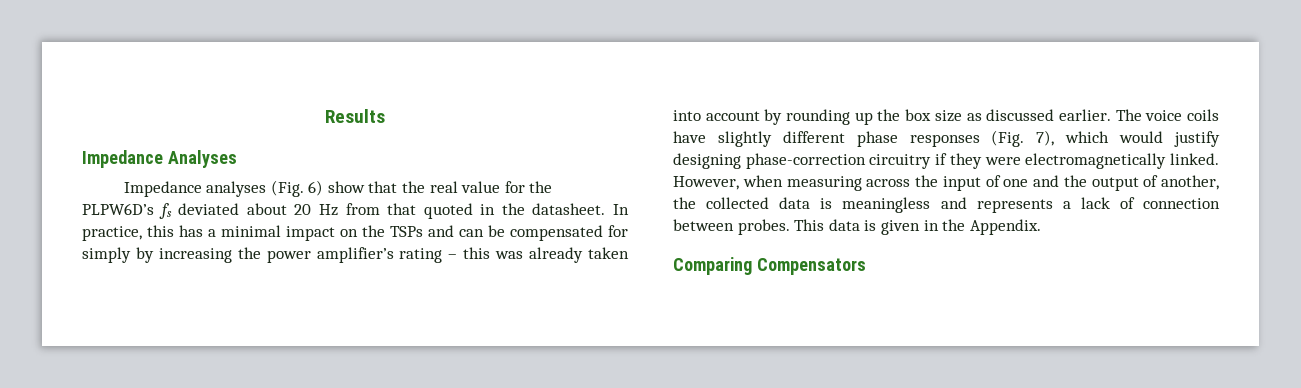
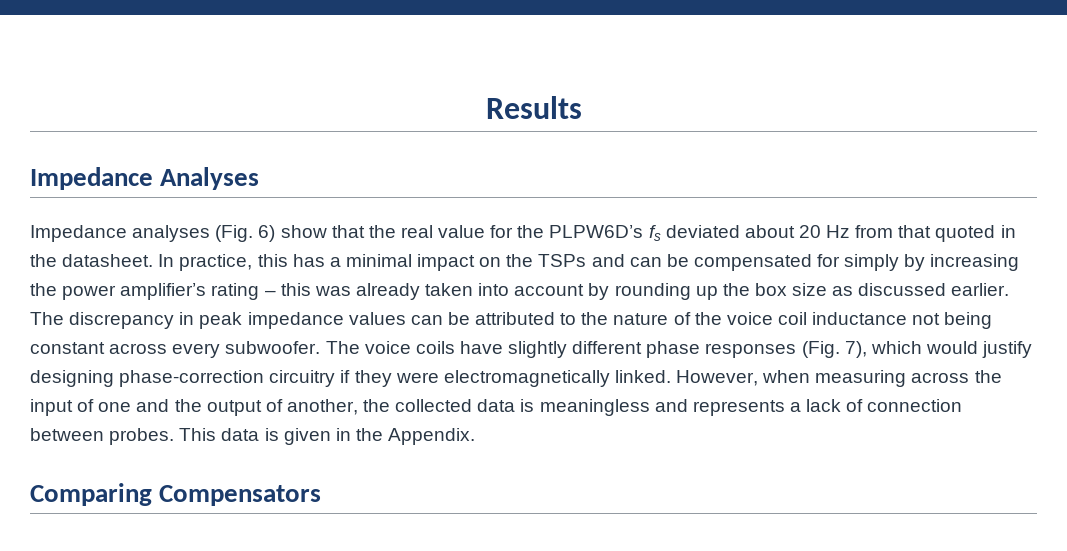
(1142, 115) none -> [69,312,993,329] [30,341,360,358] discrepancy in peak impedance values can be attributed to the nature of the voice coil inductance not being constant across every subwoofer. The

